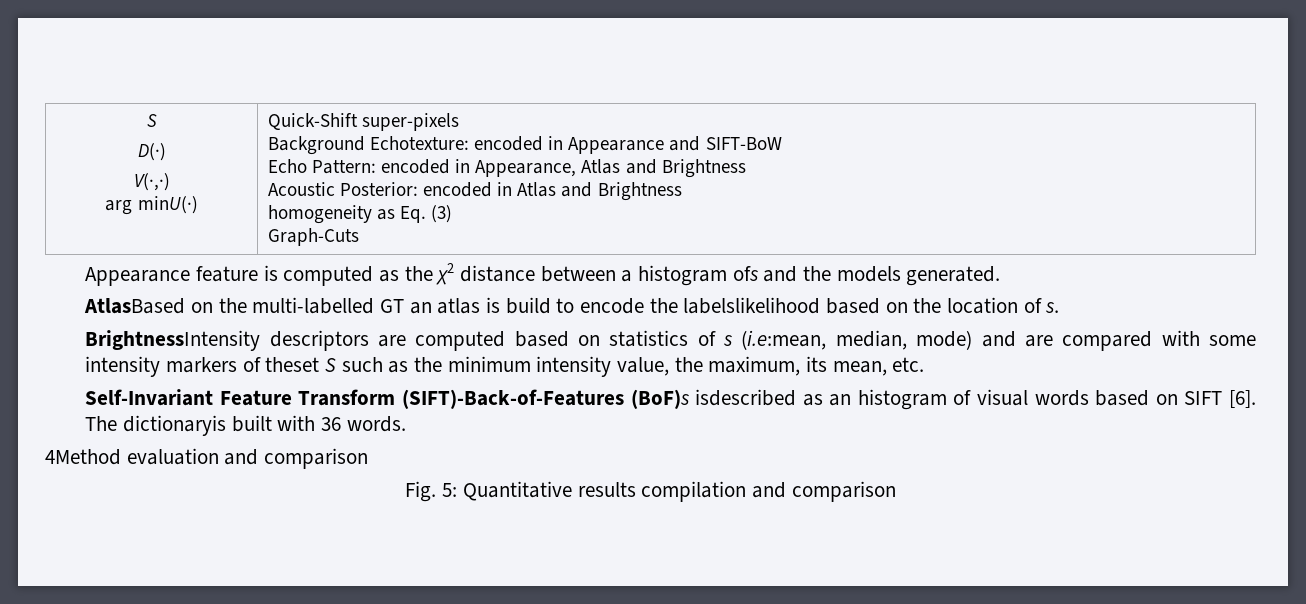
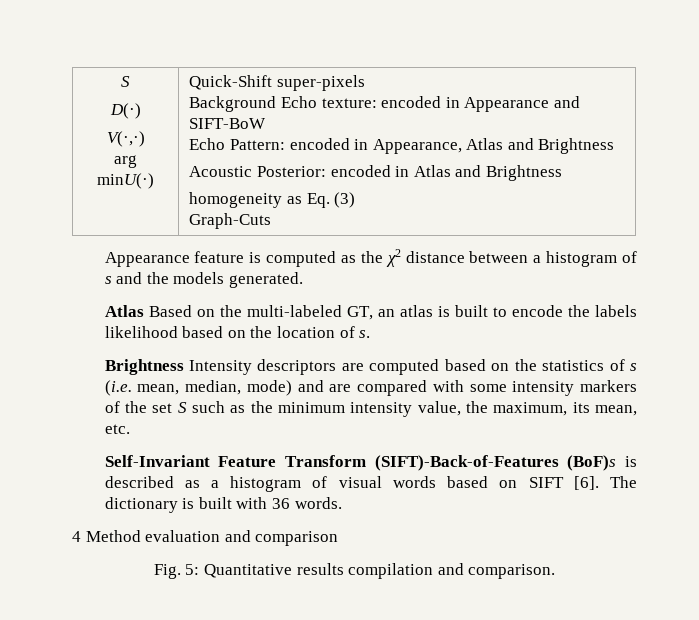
[369,136,469,150] Echotexture: -> [280,96,377,108] Echo texture:
[732,266,758,281] ofs -> [622,251,638,263] [104,276,112,284] of s
[84,297,404,314] AtlasBased on the multi-labelled GT -> [104,305,373,320] Atlas Based on the multi-labeled GT,
[505,297,551,314] build -> [454,305,488,317] built
[683,297,821,314] labelslikelihood -> [595,305,637,317] [104,326,178,338] labels likelihood
[85,330,261,351] BrightnessIntensity -> [104,359,253,375] Brightness Intensity
(601, 340) none -> [514,359,537,371] the
[741,330,827,350] (i.e:mean, -> [104,380,180,396] (i.e. mean,
[265,357,320,372] theset -> [124,401,173,413] the set
[695,389,852,406] isdescribed as an -> [625,456,637,467] [104,476,220,488] is described as a
[122,415,226,436] dictionaryis -> [104,497,195,513] dictionary is
[45,449,121,465] 4Method -> [72,530,141,542] 4 Method
[791,481,896,502] comparison -> [468,564,556,579] comparison.

